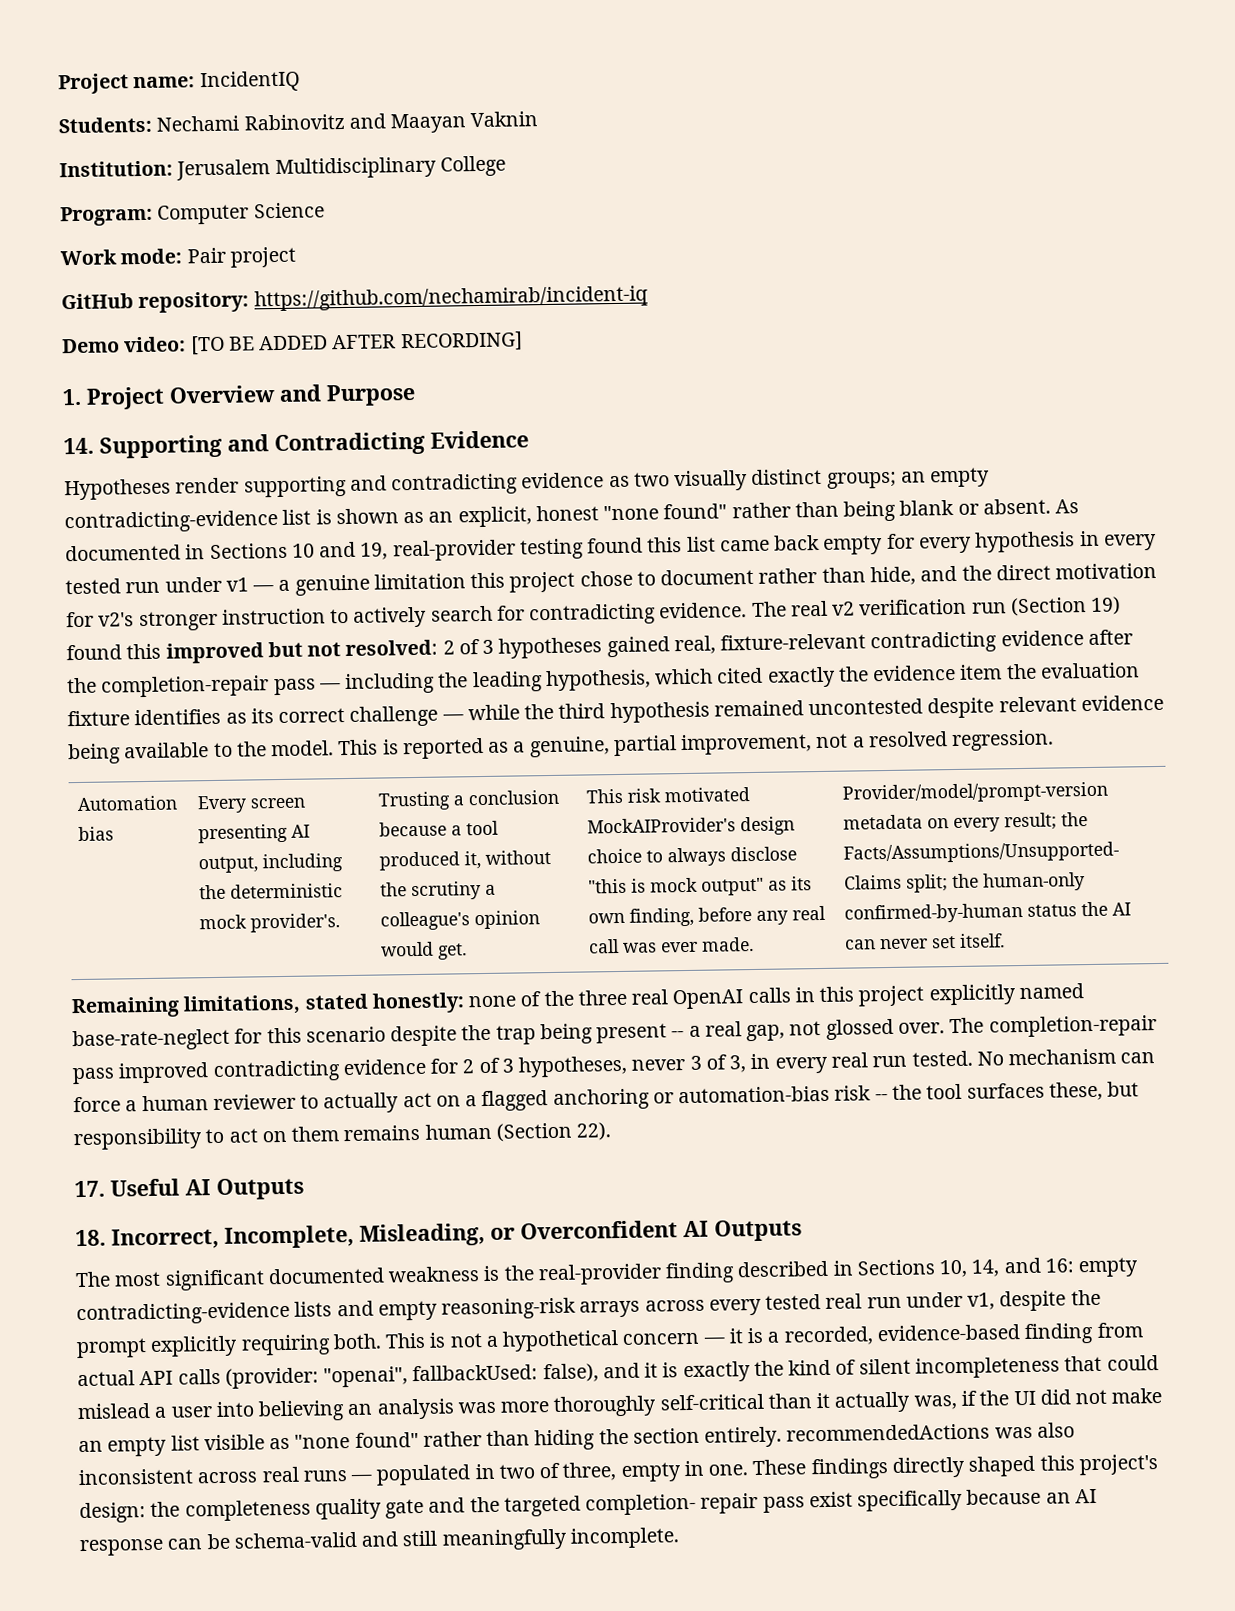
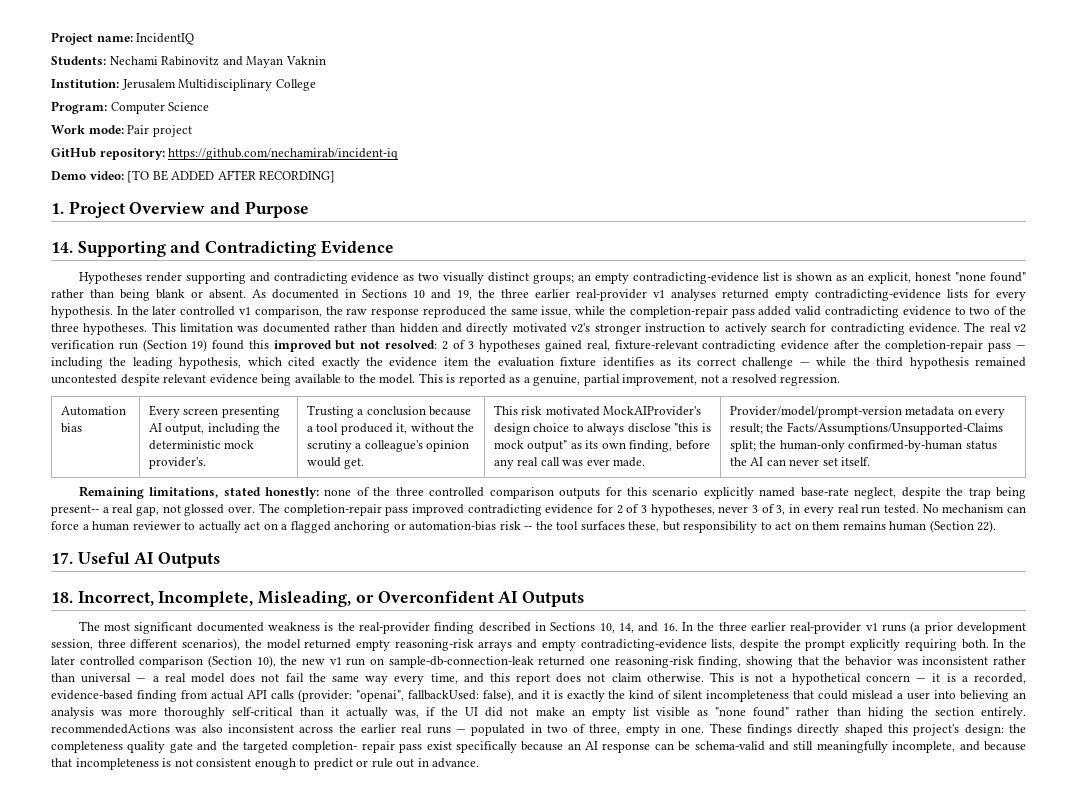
[390,113,467,134] Maayan -> [246,56,284,68] Mayan
[392,530,1157,562] [65,562,1158,596] [66,611,94,628] real-provider testing found this list came back empty for every hypothesis in every tested run under v1 — a genuine limitation this project chose to document rather than hide, and the direct motivation for -> [478,289,1026,301] [51,306,1026,318] [51,322,567,335] the three earlier real-provider v1 analyses returned empty contradicting-evidence lists for every hypothesis. In the later controlled v1 comparison, the raw response reproduced the same issue, while the completion-repair pass added valid contradicting evidence to two of the three hypotheses. This limitation was documented rather than hidden and directly motivated
[631,983,1084,1010] [72,1026,386,1052] real OpenAI calls in this project explicitly named base-rate-neglect for this scenario -> [429,487,897,499] controlled comparison outputs for this scenario explicitly named base-rate neglect,
[596,1023,685,1044] present -- -> [51,505,99,516] present--
[1044,1257,1140,1278] [76,1291,996,1326] 16: empty contradicting-evidence lists and empty reasoning-risk arrays across every tested real run under v1, -> [662,621,1027,634] [51,638,736,651] 16. In the three earlier real-provider v1 runs (a prior development session, three different scenarios), the model returned empty reasoning-risk arrays and empty contradicting-evidence lists,
(382, 1341) none -> [993,639,1026,648] [51,655,1026,668] [51,673,704,685] In the later controlled comparison (Section 10), the new v1 run on sample-db-connection-leak returned one reasoning-risk finding, showing that the behavior was inconsistent rather than universal — a real model does not fail the same way every time, and this report does not claim otherwise.
(259, 1477) none -> [338,724,396,733] the earlier
[569,1527,680,1549] incomplete. -> [892,741,1027,753] [51,758,480,770] incomplete, and because that incompleteness is not consistent enough to predict or rule out in advance.

